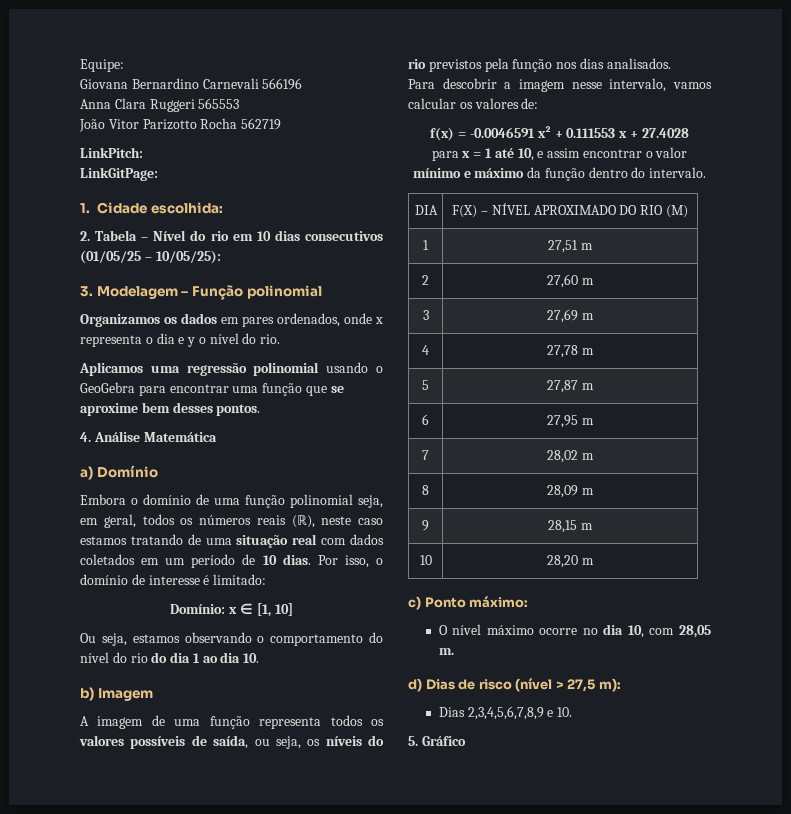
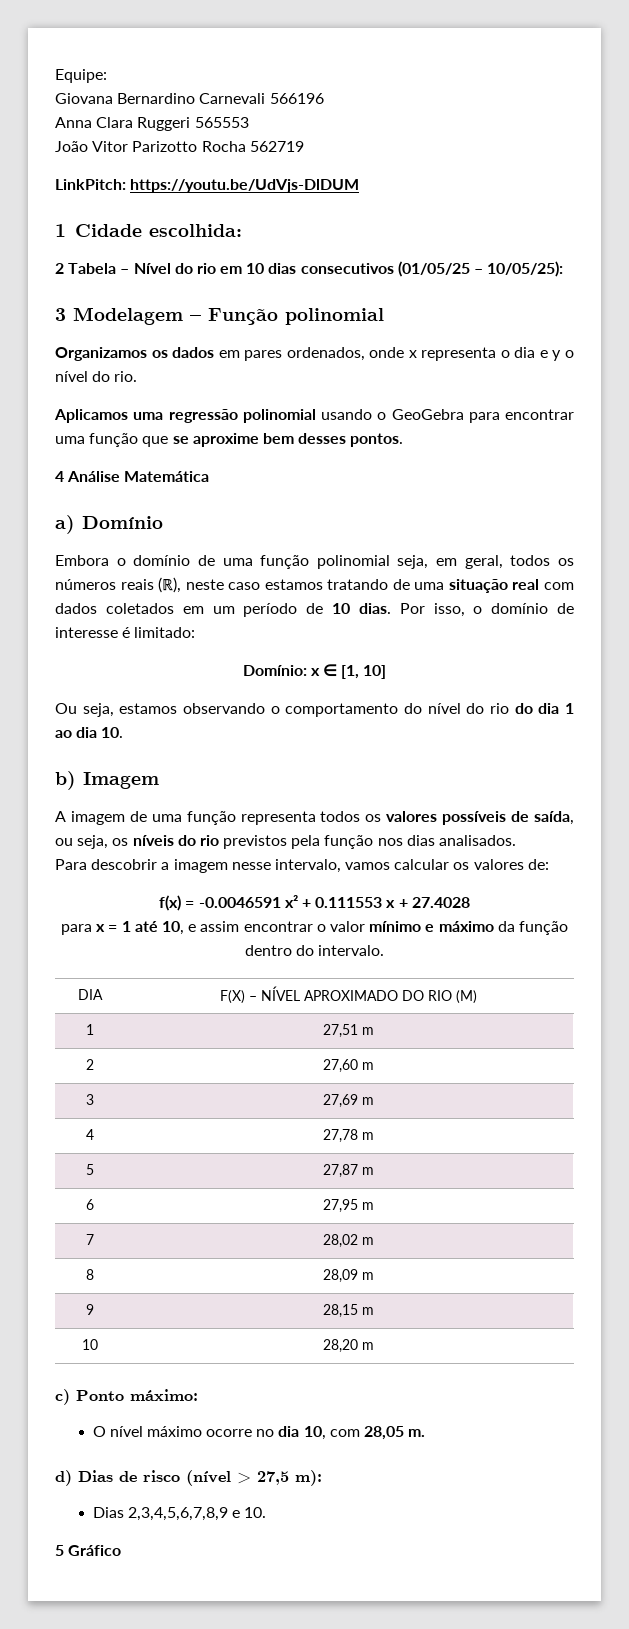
[80,167,158,181] [80,203,90,213] // LinkGitPage: // 1. -> [130,179,360,193] [55,224,66,237] https://youtu.be/UdVjs-DlDUM // 1
[80,231,90,241] 2. -> [55,263,64,274] 2
[80,286,93,297] 3. -> [55,308,66,321] 3
[80,432,91,442] 4. -> [55,471,64,482] 4
[408,736,418,746] 5. -> [55,1545,64,1556] 5

